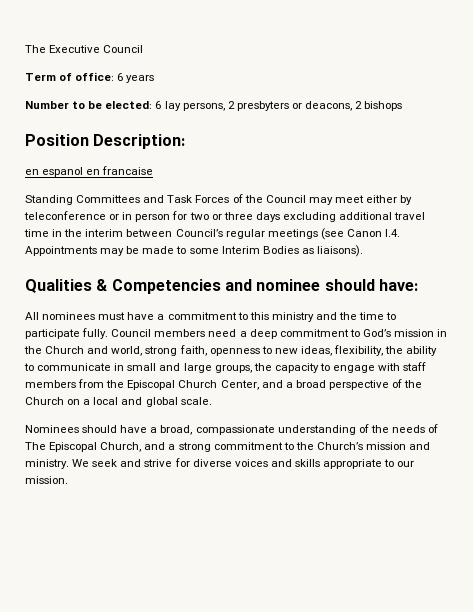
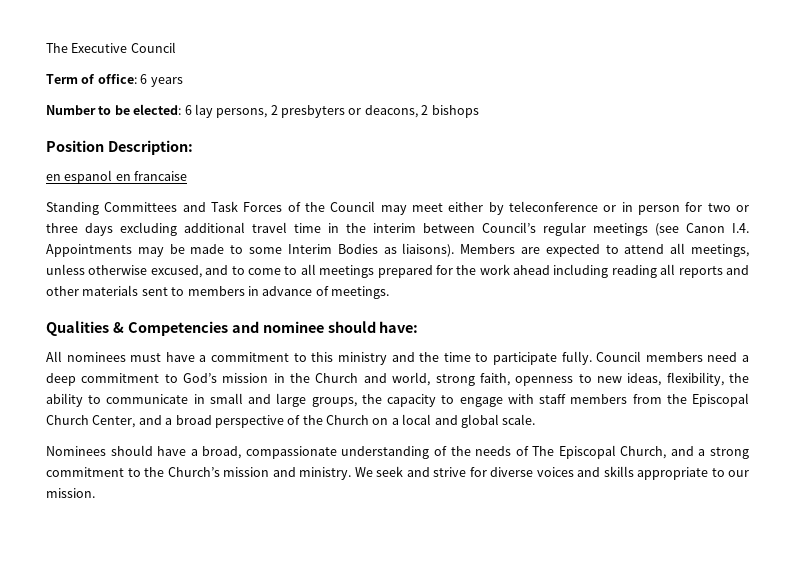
(363, 251) none -> [460,243,749,257] [46,264,750,278] [46,285,389,299] Members are expected to attend all meetings, unless otherwise excused, and to come to all meetings prepared for the work ahead including reading all reports and other materials sent to members in advance of meetings.

